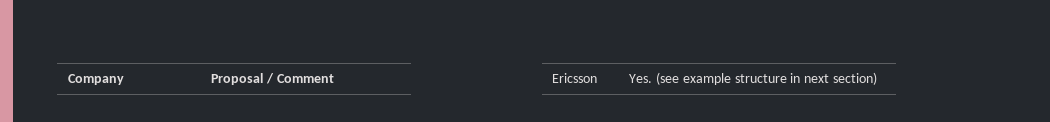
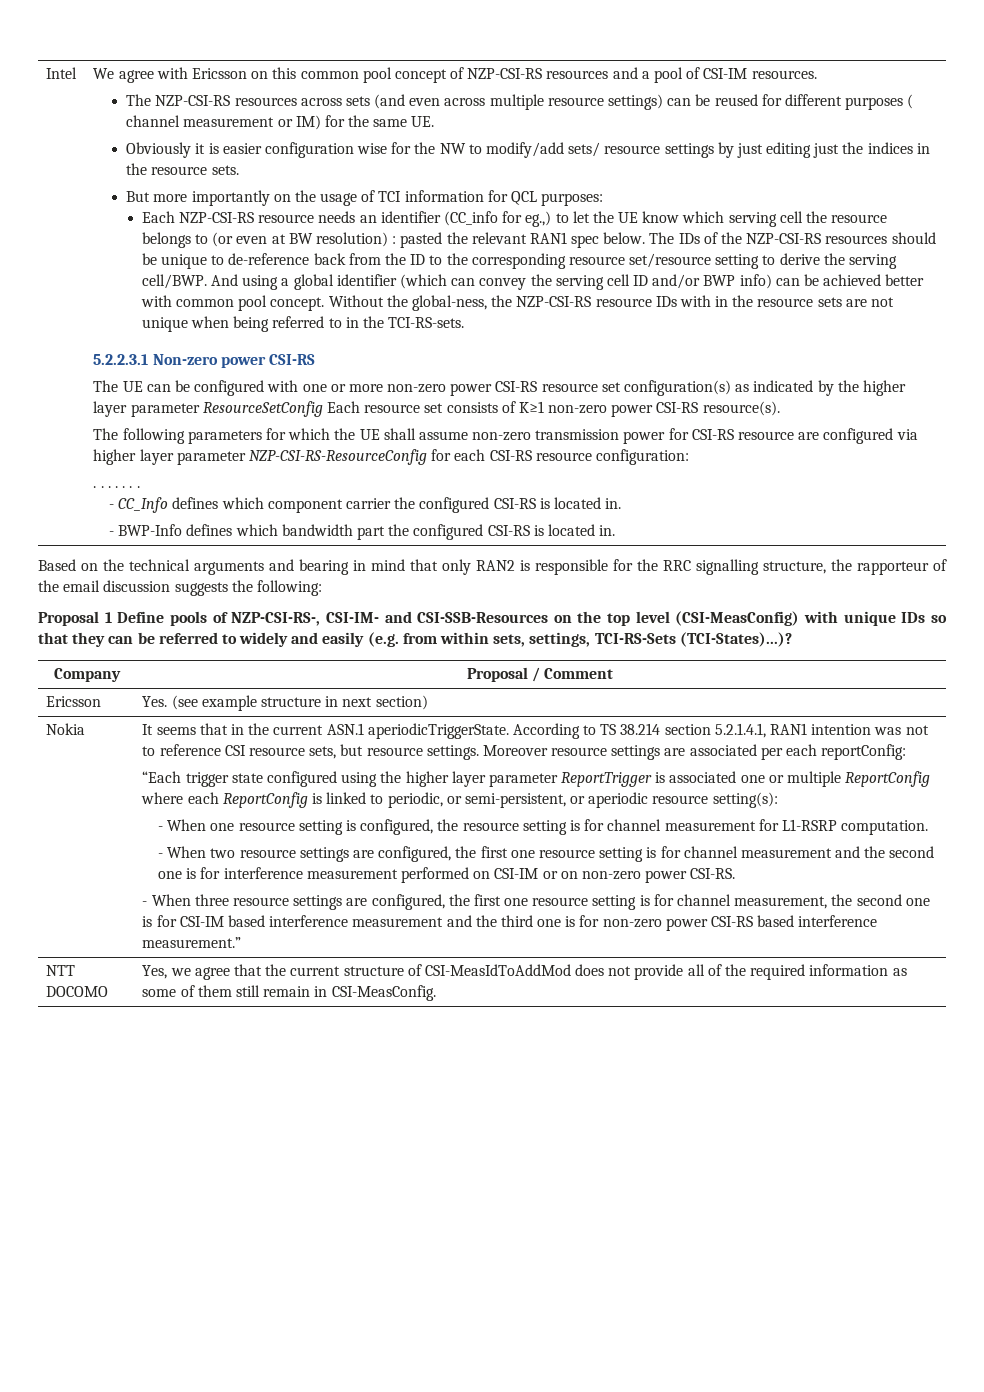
(68, 79) none -> [46,67,78,79] [93,67,817,83] [126,94,914,110] [126,115,435,130] [126,142,930,158] [126,163,239,175] [126,190,604,206] [141,211,888,227] [141,232,936,248] [141,253,897,269] [141,274,925,290] [140,295,894,311] [141,316,465,332] [93,354,315,368] [93,380,906,396] [93,401,780,417] [93,428,918,444] [93,449,689,465] [93,486,140,488] [109,497,622,513] [109,524,616,540] [38,559,947,575] [38,580,322,596] [38,611,947,626] [38,632,792,647] Intel | We agree with Ericsson on this common pool concept of NZP-CSI-RS resources and a pool of CSI-IM resources. // The NZP-CSI-RS resources across sets (and even across multiple resource settings) can be reused for different purposes ( channel measurement or IM) for the same UE. // Obviously it is easier configuration wise for the NW to modify/add sets/ resource settings by just editing just the indices in the resource sets. // But more importantly on the usage of TCI information for QCL purposes: // Each NZP-CSI-RS resource needs an identifier (CC_info for eg.,) to let the UE know which serving cell the resource belongs to (or even at BW resolution) : pasted the relevant RAN1 spec below. The IDs of the NZP-CSI-RS resources should be unique to de-reference back from the ID to the corresponding resource set/resource setting to derive the serving cell/BWP. And using a global identifier (which can convey the serving cell ID and/or BWP info) can be achieved better with common pool concept. Without the global-ness, the NZP-CSI-RS resource IDs with in the resource sets are not unique when being referred to in the TCI-RS-sets. // 5.2.2.3.1 Non-zero power CSI-RS // The UE can be configured with one or more non-zero power CSI-RS resource set configuration(s) as indicated by the higher layer parameter ResourceSetConfig Each resource set consists of K≥1 non-zero power CSI-RS resource(s). // The following parameters for which the UE shall assume non-zero transmission power for CSI-RS resource are configured via higher layer parameter NZP-CSI-RS-ResourceConfig for each CSI-RS resource configuration: // . . . . . . . // - CC_Info defines which component carrier the configured CSI-RS is located in. // - BWP-Info defines which bandwidth part the configured CSI-RS is located in. // Based on the technical arguments and bearing in mind that only RAN2 is responsible for the RRC signalling structure, the rapporteur of the email discussion suggests the following: // Proposal 1 Define pools of NZP-CSI-RS-, CSI-IM- and CSI-SSB-Resources on the top level (CSI-MeasConfig) with unique IDs so that they can be referred to widely and easily (e.g. from within sets, settings, TCI-RS-Sets (TCI-States)...)? //
(877, 78) none -> [46,723,86,735] [142,723,929,739] [142,744,907,760] [142,771,931,787] [141,792,778,808] [158,819,929,835] [158,846,935,862] [158,867,736,883] [142,894,930,910] [142,915,878,931] [142,937,242,948] [46,965,76,976] [46,986,109,997] [142,964,907,980] [142,985,436,1001] // Nokia | It seems that in the current ASN.1 aperiodicTriggerState. According to TS 38.214 section 5.2.1.4.1, RAN1 intention was not to reference CSI resource sets, but resource settings. Moreover resource settings are associated per each reportConfig: // “Each trigger state configured using the higher layer parameter ReportTrigger is associated one or multiple ReportConfig where each ReportConfig is linked to periodic, or semi-persistent, or aperiodic resource setting(s): // - When one resource setting is configured, the resource setting is for channel measurement for L1-RSRP computation. // - When two resource settings are configured, the first one resource setting is for channel measurement and the second one is for interference measurement performed on CSI-IM or on non-zero power CSI-RS. // - When three resource settings are configured, the first one resource setting is for channel measurement, the second one is for CSI-IM based interference measurement and the third one is for non-zero power CSI-RS based interference measurement.” // NTT DOCOMO | Yes, we agree that the current structure of CSI-MeasIdToAddMod does not provide all of the required information as some of them still remain in CSI-MeasConfig.

